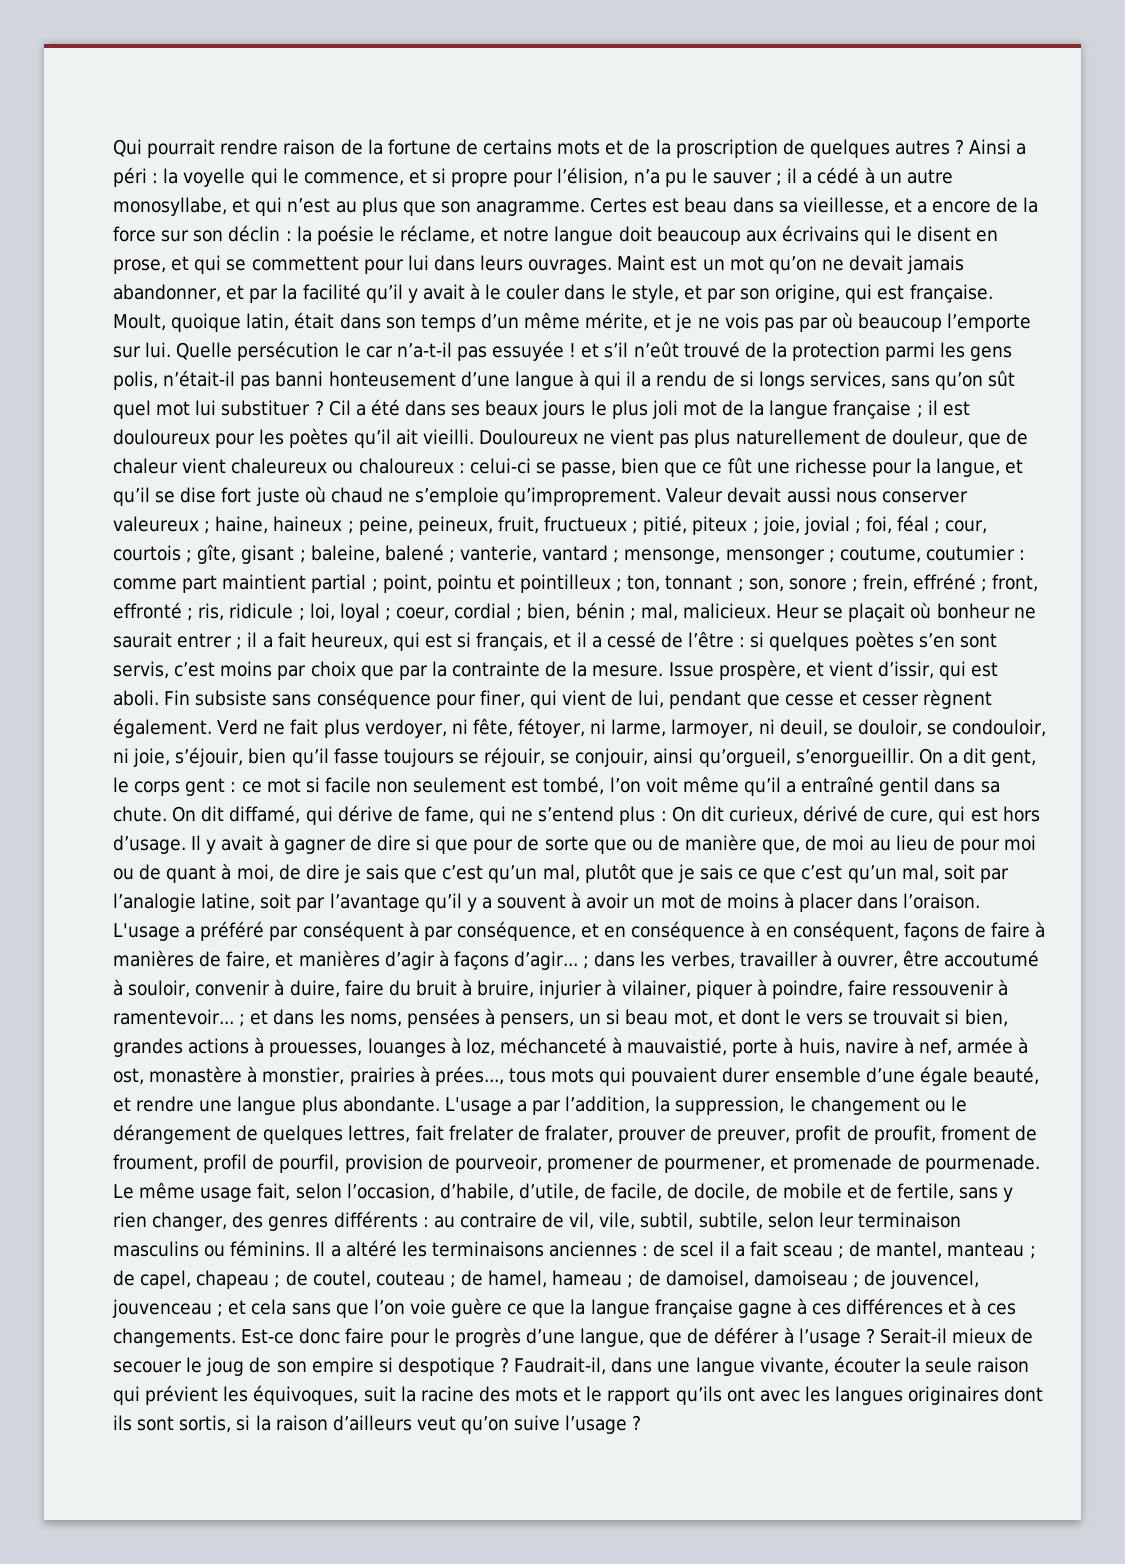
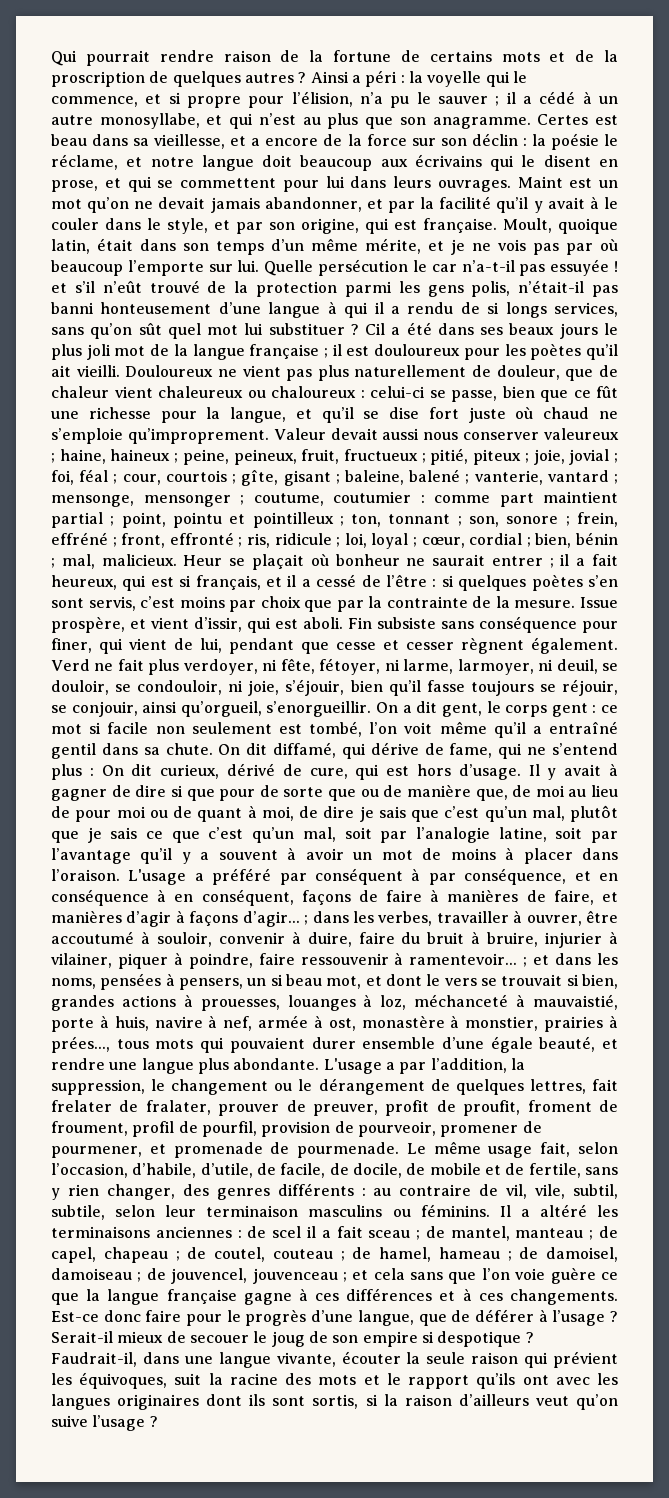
[396,607,450,621] coeur, -> [421,537,465,548] cœur,

